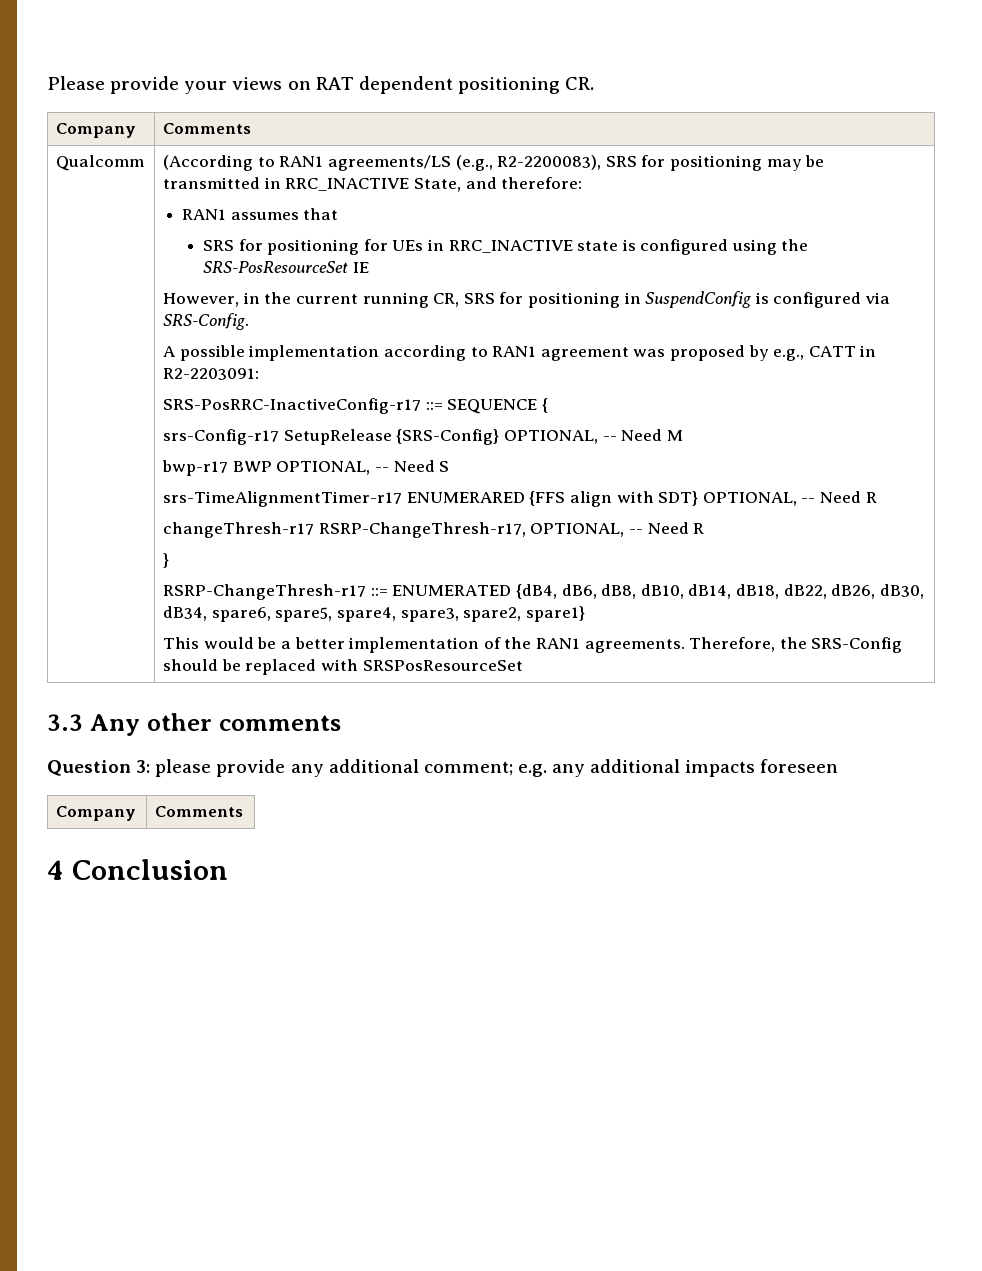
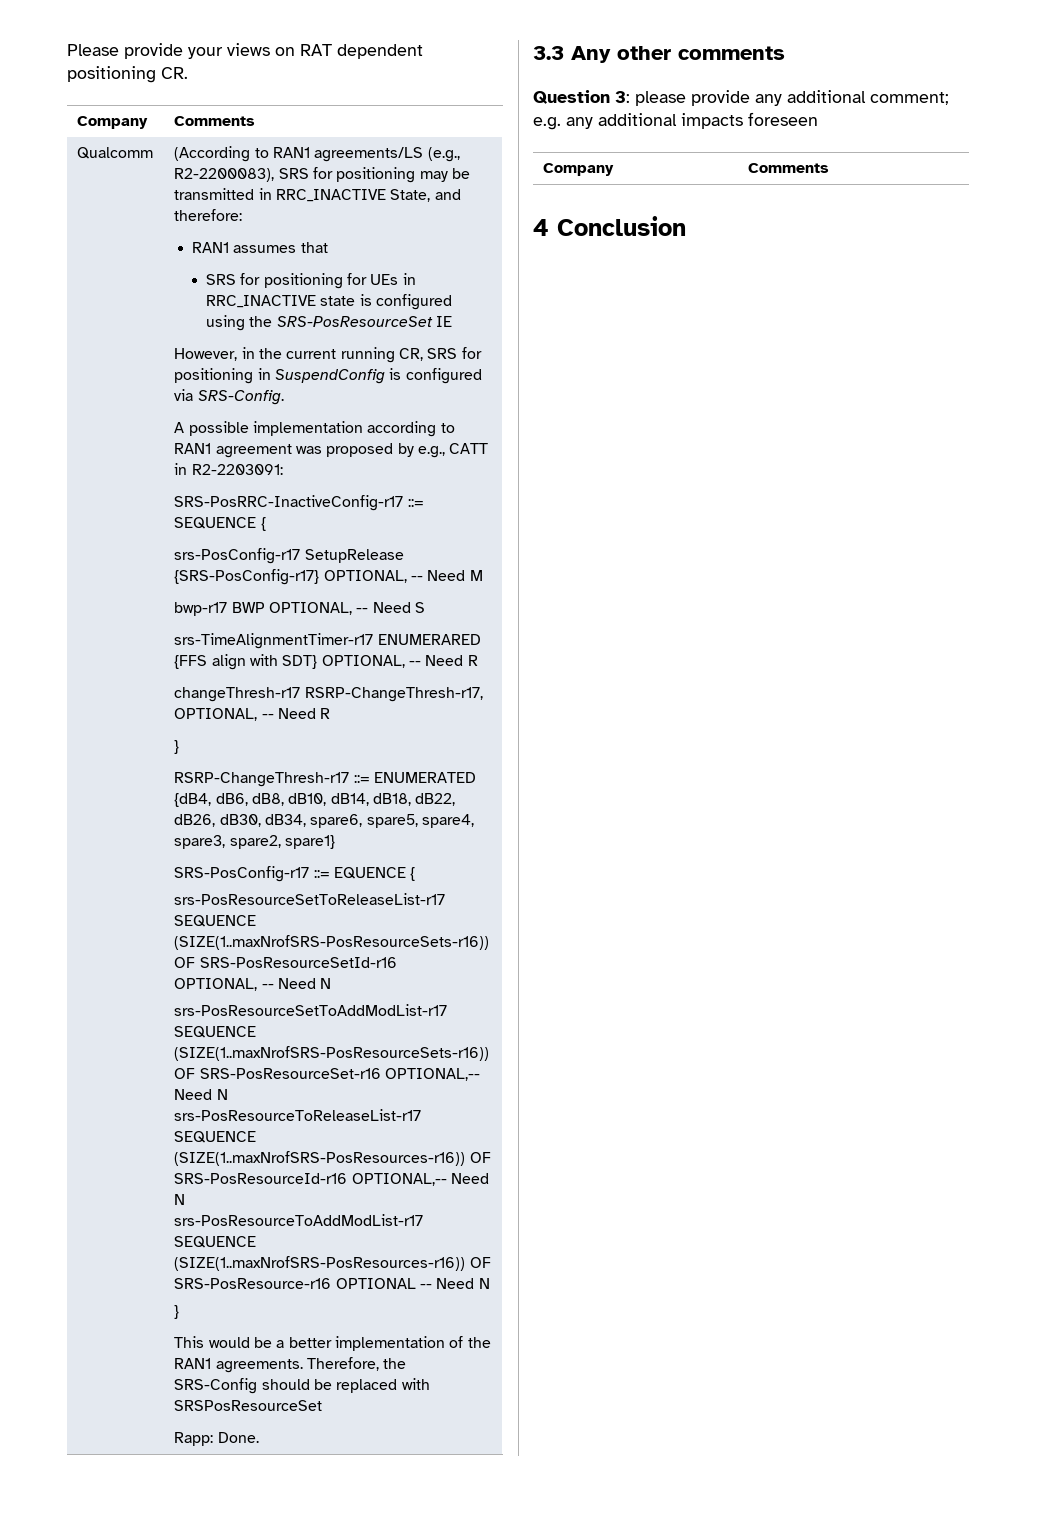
[163,429,500,445] srs-Config-r17 SetupRelease {SRS-Config} -> [174,548,404,564] [174,569,320,585] srs-PosConfig-r17 SetupRelease {SRS-PosConfig-r17}
(585, 614) none -> [174,866,416,882] [174,893,446,905] [174,915,257,927] [174,935,490,950] [174,957,397,968] [174,978,332,991] [174,1004,448,1016] [174,1026,257,1038] [174,1046,490,1061] [174,1068,481,1081] [174,1089,228,1100] [174,1109,422,1121] [174,1131,257,1143] [174,1151,491,1166] [174,1173,490,1186] [174,1194,186,1205] [174,1214,424,1226] [174,1236,257,1248] [174,1256,491,1271] [174,1278,490,1289] [174,1305,180,1319] // SRS-PosConfig-r17 ::= EQUENCE { // srs-PosResourceSetToReleaseList-r17 SEQUENCE (SIZE(1..maxNrofSRS-PosResourceSets-r16)) OF SRS-PosResourceSetId-r16 // OPTIONAL, -- Need N // srs-PosResourceSetToAddModList-r17 SEQUENCE (SIZE(1..maxNrofSRS-PosResourceSets-r16)) OF SRS-PosResourceSet-r16 OPTIONAL,-- Need N // srs-PosResourceToReleaseList-r17 SEQUENCE (SIZE(1..maxNrofSRS-PosResources-r16)) OF SRS-PosResourceId-r16 OPTIONAL,-- Need N // srs-PosResourceToAddModList-r17 SEQUENCE (SIZE(1..maxNrofSRS-PosResources-r16)) OF SRS-PosResource-r16 OPTIONAL -- Need N // }
(523, 665) none -> [174,1432,259,1446] // Rapp: Done.

